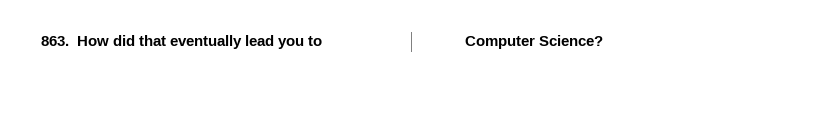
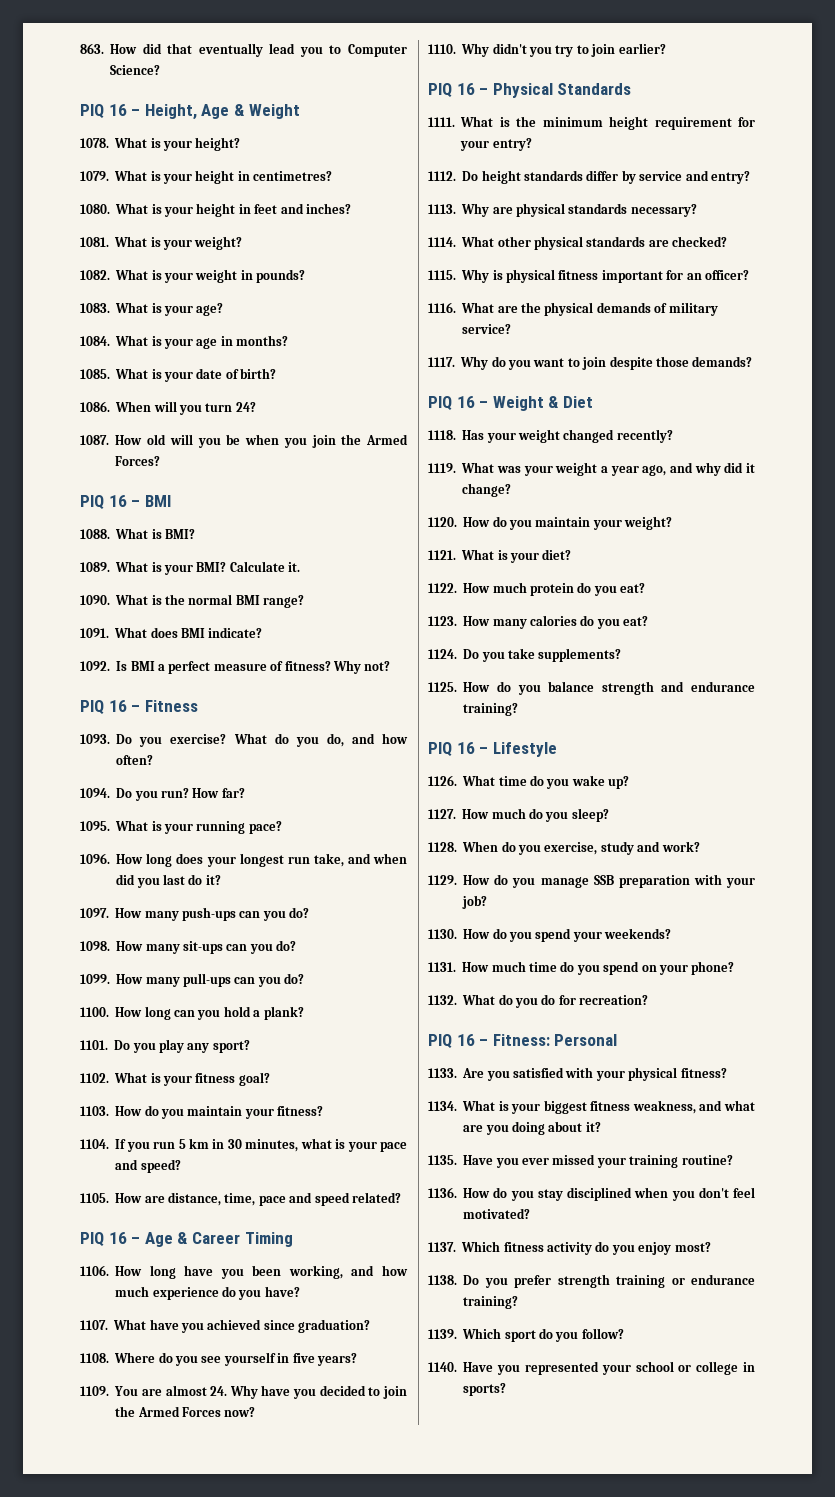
(603, 40) none -> [80,104,300,120] [80,137,241,151] [80,170,333,184] [80,203,351,217] [80,236,243,250] [80,269,306,283] [80,302,224,316] [80,335,289,349] [80,368,277,382] [80,401,256,415] [80,434,408,448] [115,456,161,466] [80,495,171,509] [80,528,195,539] [80,561,301,575] [80,594,305,608] [80,627,263,638] [80,660,391,674] [80,700,198,714] [80,733,408,747] [116,755,154,765] [80,788,245,801] [80,820,282,834] [80,853,407,867] [116,874,221,888] [80,907,310,921] [80,940,297,954] [80,973,305,987] [80,1006,304,1020] [80,1039,250,1053] [80,1072,270,1086] [80,1105,324,1119] [80,1138,408,1152] [115,1159,181,1173] [80,1192,401,1206] [80,1232,293,1247] [80,1265,408,1279] [115,1286,300,1300] [80,1319,371,1333] [80,1352,357,1366] [80,1385,407,1399] [115,1406,256,1417] [428,43,666,57] [428,83,632,98] [428,116,755,130] [460,138,532,151] [428,170,750,184] [428,203,697,217] [428,236,728,250] [428,269,749,283] [428,302,718,316] [462,324,512,334] [428,356,753,370] [428,396,593,411] [428,429,673,443] [428,462,755,476] [462,483,512,497] [428,516,673,530] [428,549,572,563] [428,582,646,596] [428,615,649,629] [428,648,622,662] [428,681,755,695] [463,703,519,716] [428,742,557,757] [428,775,630,789] [428,808,609,822] [428,841,700,855] [428,874,755,888] [462,895,488,909] [428,928,672,942] [428,961,735,975] [428,994,649,1008] [428,1034,618,1048] [428,1067,727,1081] [428,1100,755,1114] [463,1121,601,1135] [428,1154,733,1168] [428,1187,755,1201] [463,1208,531,1219] [428,1241,711,1255] [428,1274,755,1288] [463,1296,519,1309] [428,1328,624,1342] [428,1361,755,1375] [463,1383,507,1396] // PIQ 16 – Height, Age & Weight // 1078. What is your height? // 1079. What is your height in centimetres? // 1080. What is your height in feet and inches? // 1081. What is your weight? // 1082. What is your weight in pounds? // 1083. What is your age? // 1084. What is your age in months? // 1085. What is your date of birth? // 1086. When will you turn 24? // 1087. How old will you be when you join the Armed Forces? // PIQ 16 – BMI // 1088. What is BMI? // 1089. What is your BMI? Calculate it. // 1090. What is the normal BMI range? // 1091. What does BMI indicate? // 1092. Is BMI a perfect measure of fitness? Why not? // PIQ 16 – Fitness // 1093. Do you exercise? What do you do, and how often? // 1094. Do you run? How far? // 1095. What is your running pace? // 1096. How long does your longest run take, and when did you last do it? // 1097. How many push-ups can you do? // 1098. How many sit-ups can you do? // 1099. How many pull-ups can you do? // 1100. How long can you hold a plank? // 1101. Do you play any sport? // 1102. What is your fitness goal? // 1103. How do you maintain your fitness? // 1104. If you run 5 km in 30 minutes, what is your pace and speed? // 1105. How are distance, time, pace and speed related? // PIQ 16 – Age & Career Timing // 1106. How long have you been working, and how much experience do you have? // 1107. What have you achieved since graduation? // 1108. Where do you see yourself in five years? // 1109. You are almost 24. Why have you decided to join the Armed Forces now? // 1110. Why didn't you try to join earlier? // PIQ 16 – Physical Standards // 1111. What is the minimum height requirement for your entry? // 1112. Do height standards differ by service and entry? // 1113. Why are physical standards necessary? // 1114. What other physical standards are checked? // 1115. Why is physical fitness important for an officer? // 1116. What are the physical demands of military service? // 1117. Why do you want to join despite those demands? // PIQ 16 – Weight & Diet // 1118. Has your weight changed recently? // 1119. What was your weight a year ago, and why did it change? // 1120. How do you maintain your weight? // 1121. What is your diet? // 1122. How much protein do you eat? // 1123. How many calories do you eat? // 1124. Do you take supplements? // 1125. How do you balance strength and endurance training? // PIQ 16 – Lifestyle // 1126. What time do you wake up? // 1127. How much do you sleep? // 1128. When do you exercise, study and work? // 1129. How do you manage SSB preparation with your job? // 1130. How do you spend your weekends? // 1131. How much time do you spend on your phone? // 1132. What do you do for recreation? // PIQ 16 – Fitness: Personal // 1133. Are you satisfied with your physical fitness? // 1134. What is your biggest fitness weakness, and what are you doing about it? // 1135. Have you ever missed your training routine? // 1136. How do you stay disciplined when you don't feel motivated? // 1137. Which fitness activity do you enjoy most? // 1138. Do you prefer strength training or endurance training? // 1139. Which sport do you follow? // 1140. Have you represented your school or college in sports?

